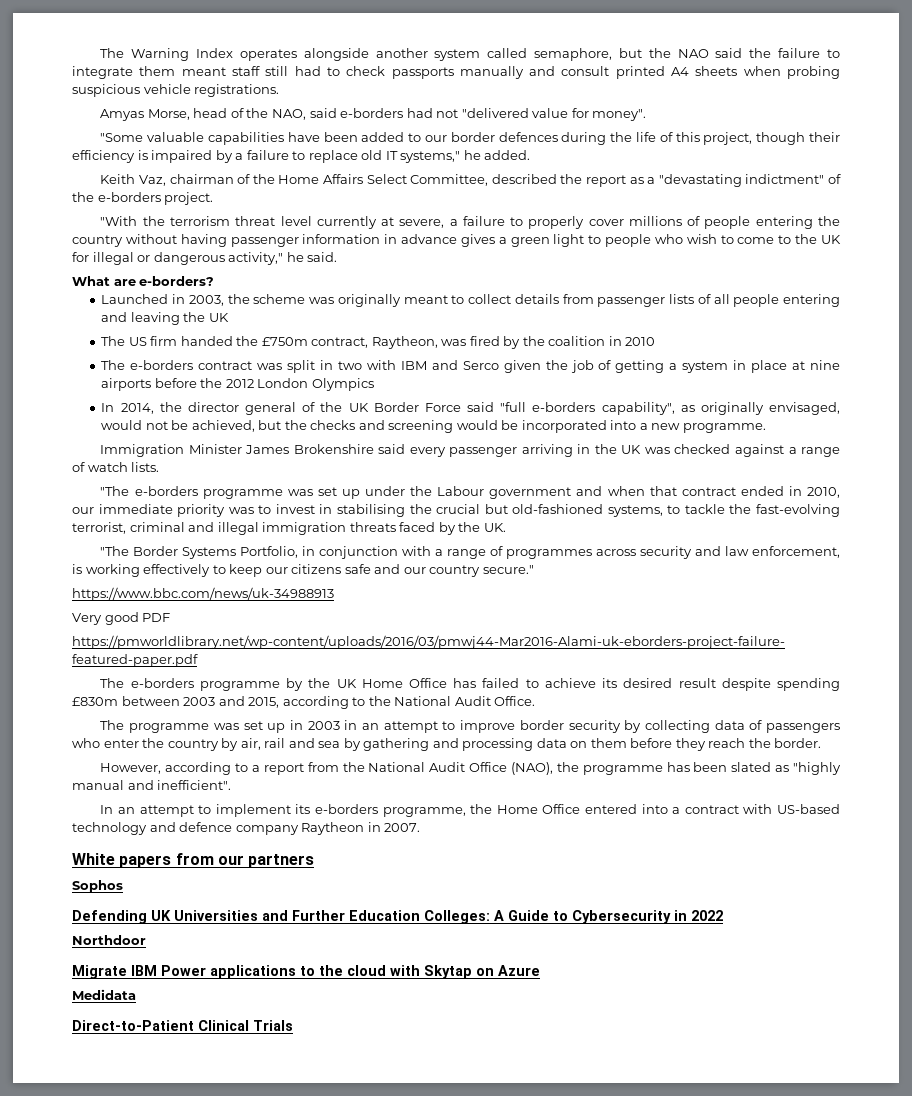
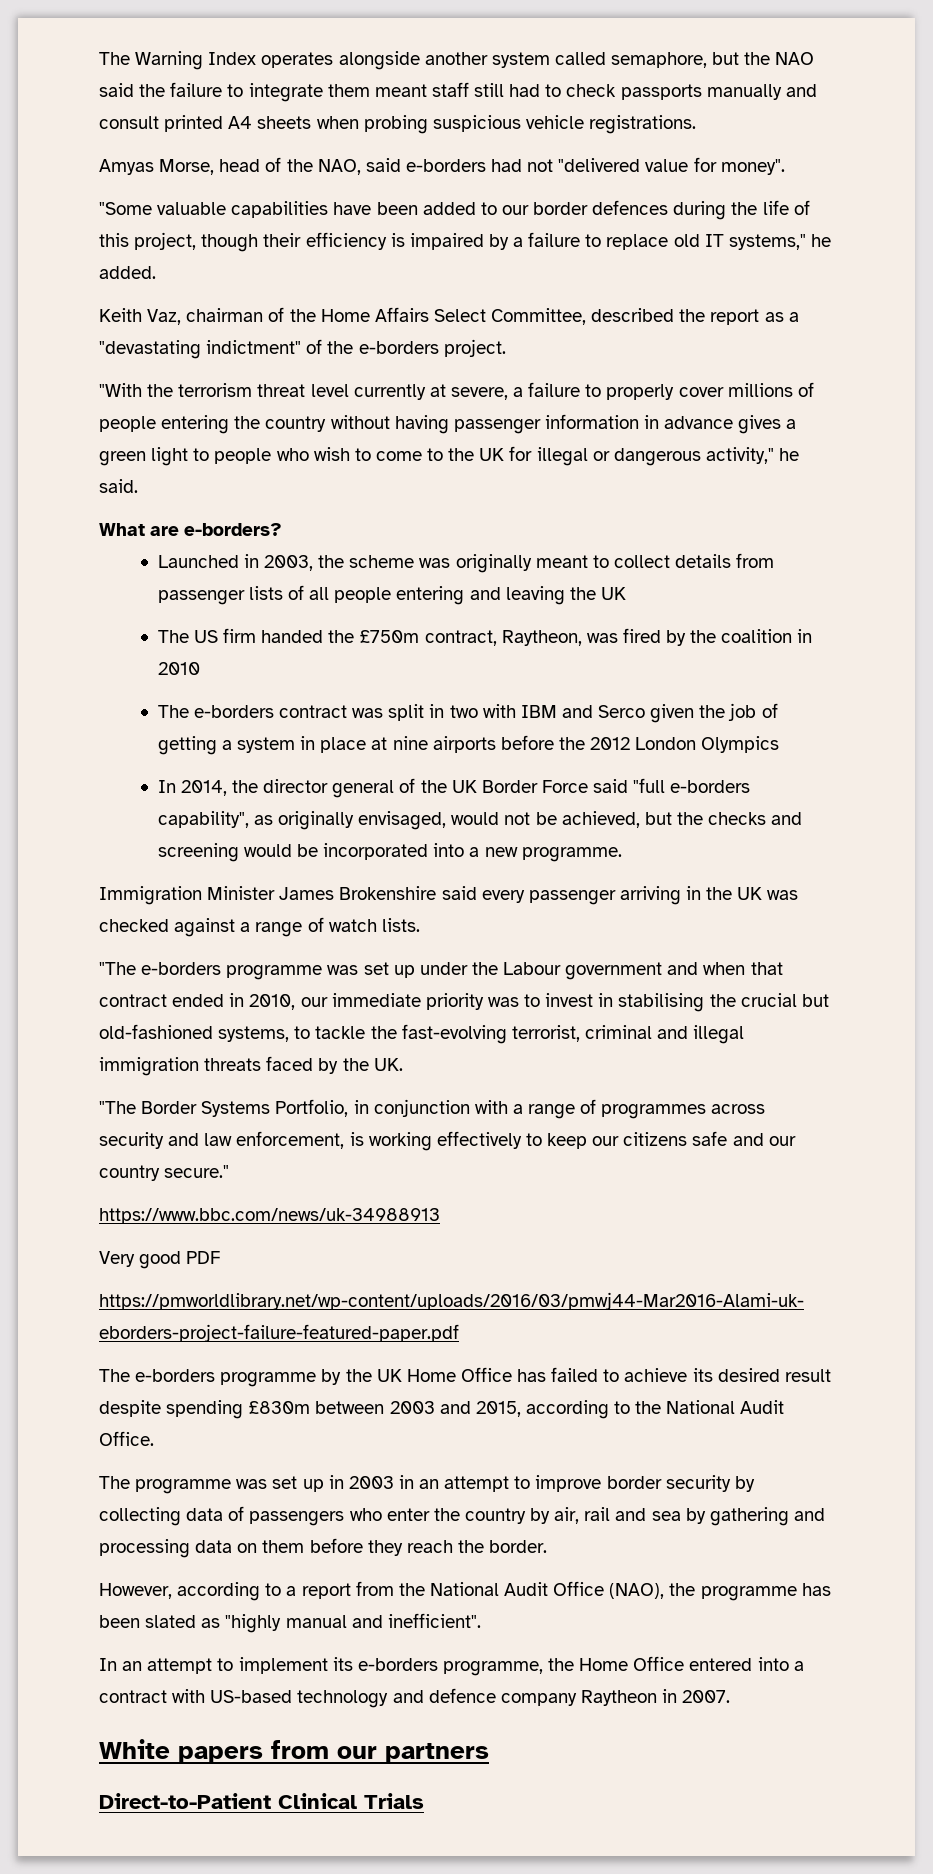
[72,880,123,893] [72,910,723,924] [72,935,146,945] [72,965,540,979] [72,989,136,1000] // Sophos // Defending UK Universities and Further Education Colleges: A Guide to Cybersecurity in 2022 // Northdoor // Migrate IBM Power applications to the cloud with Skytap on Azure // Medidata -> (489, 1753) none

